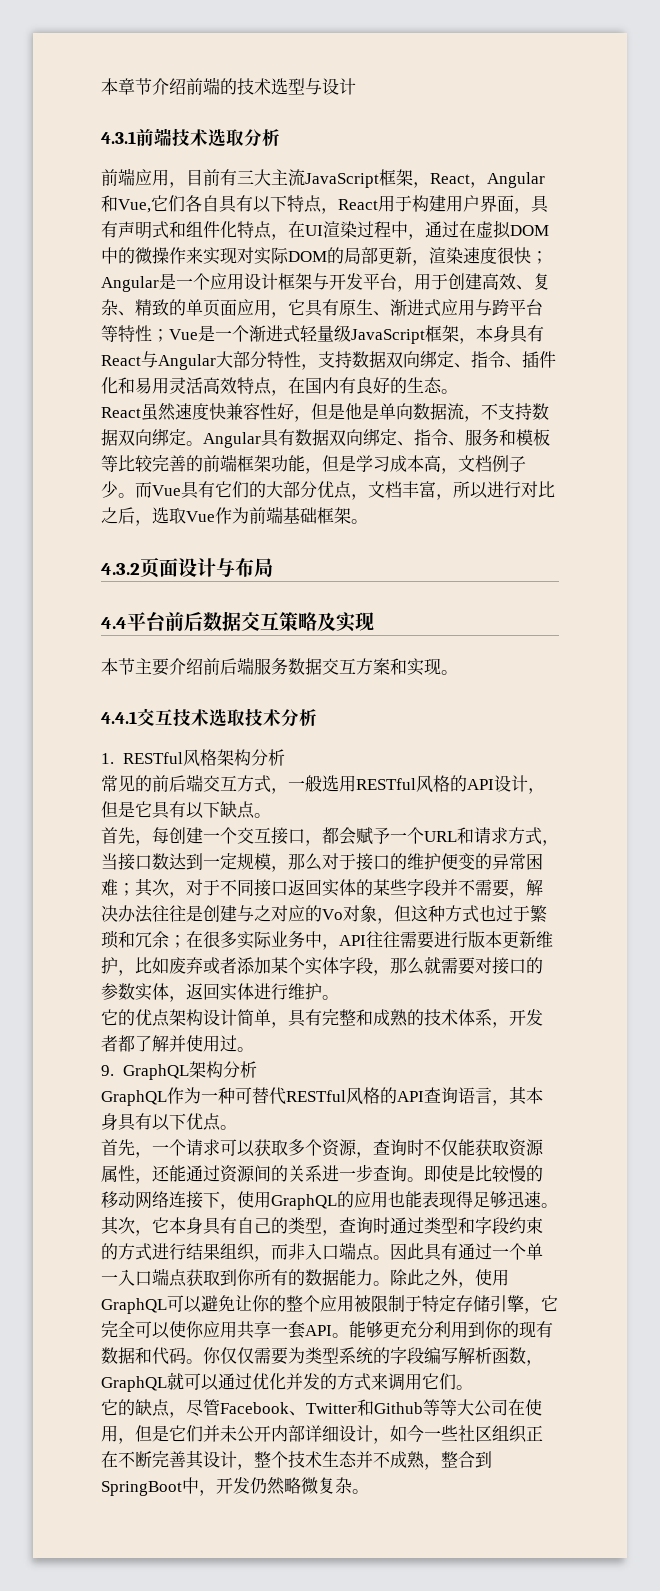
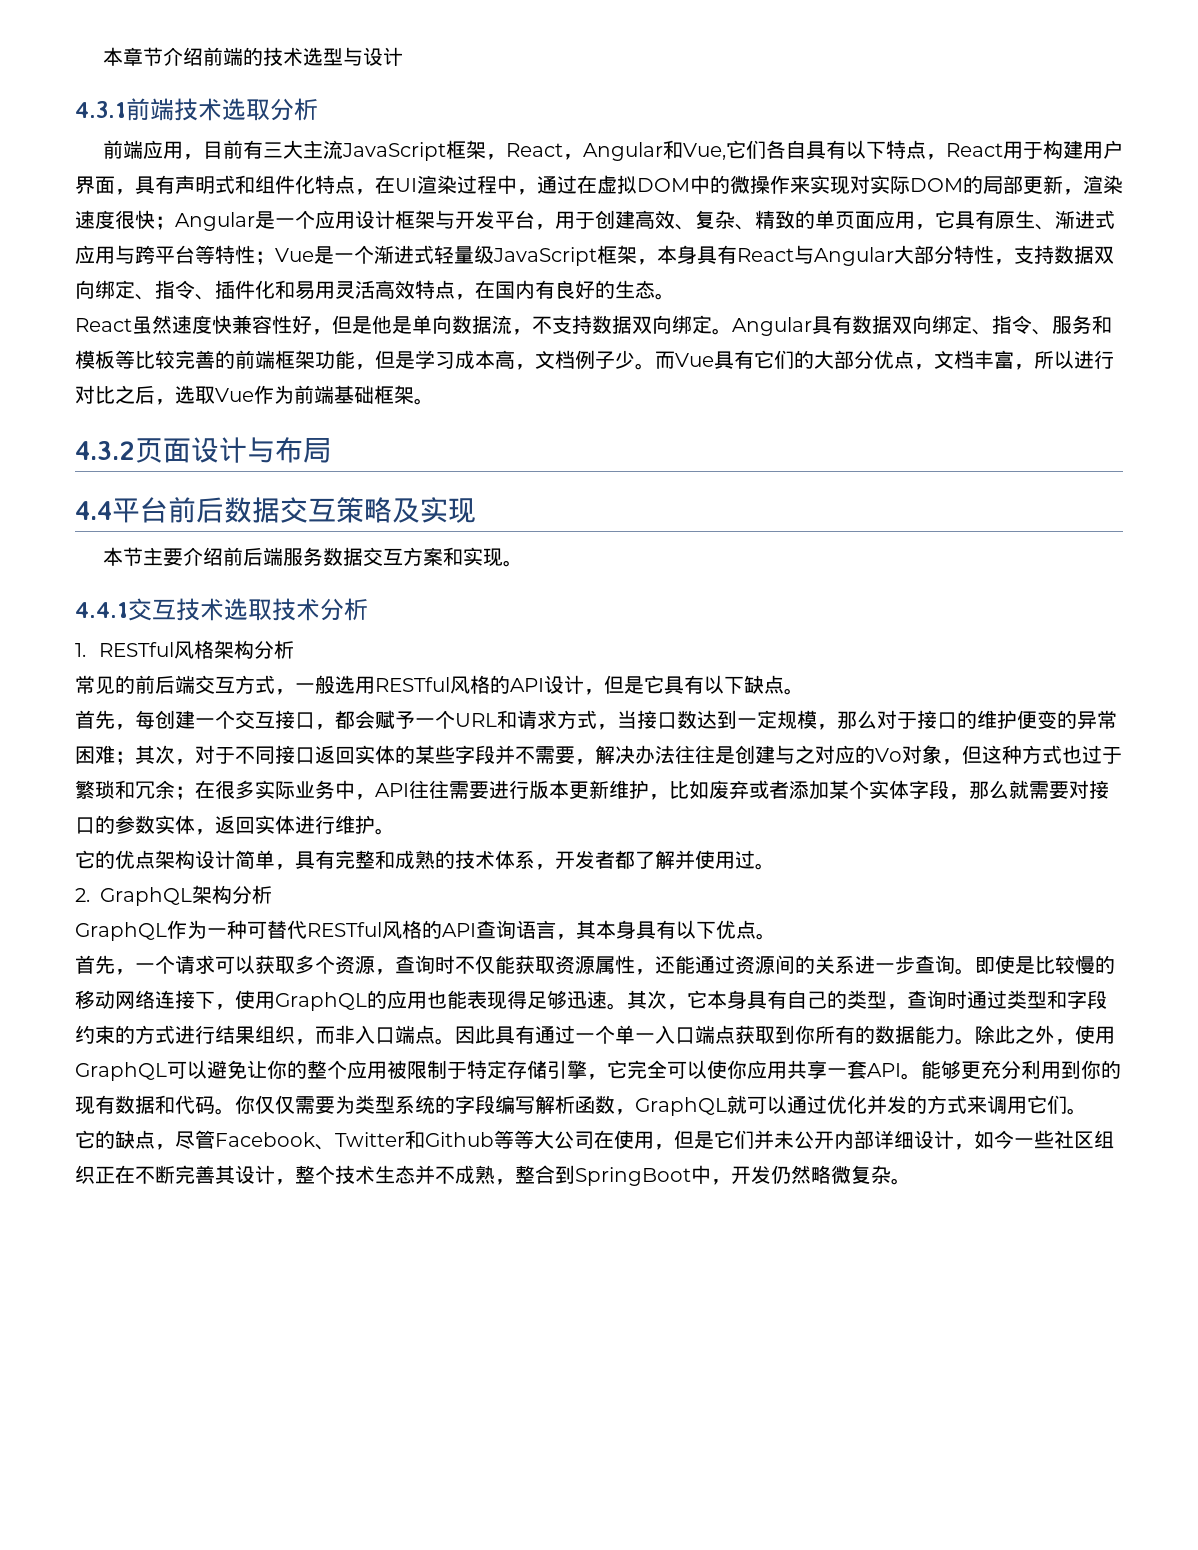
[101,1065,114,1076] 9. -> [75,888,90,902] 2.

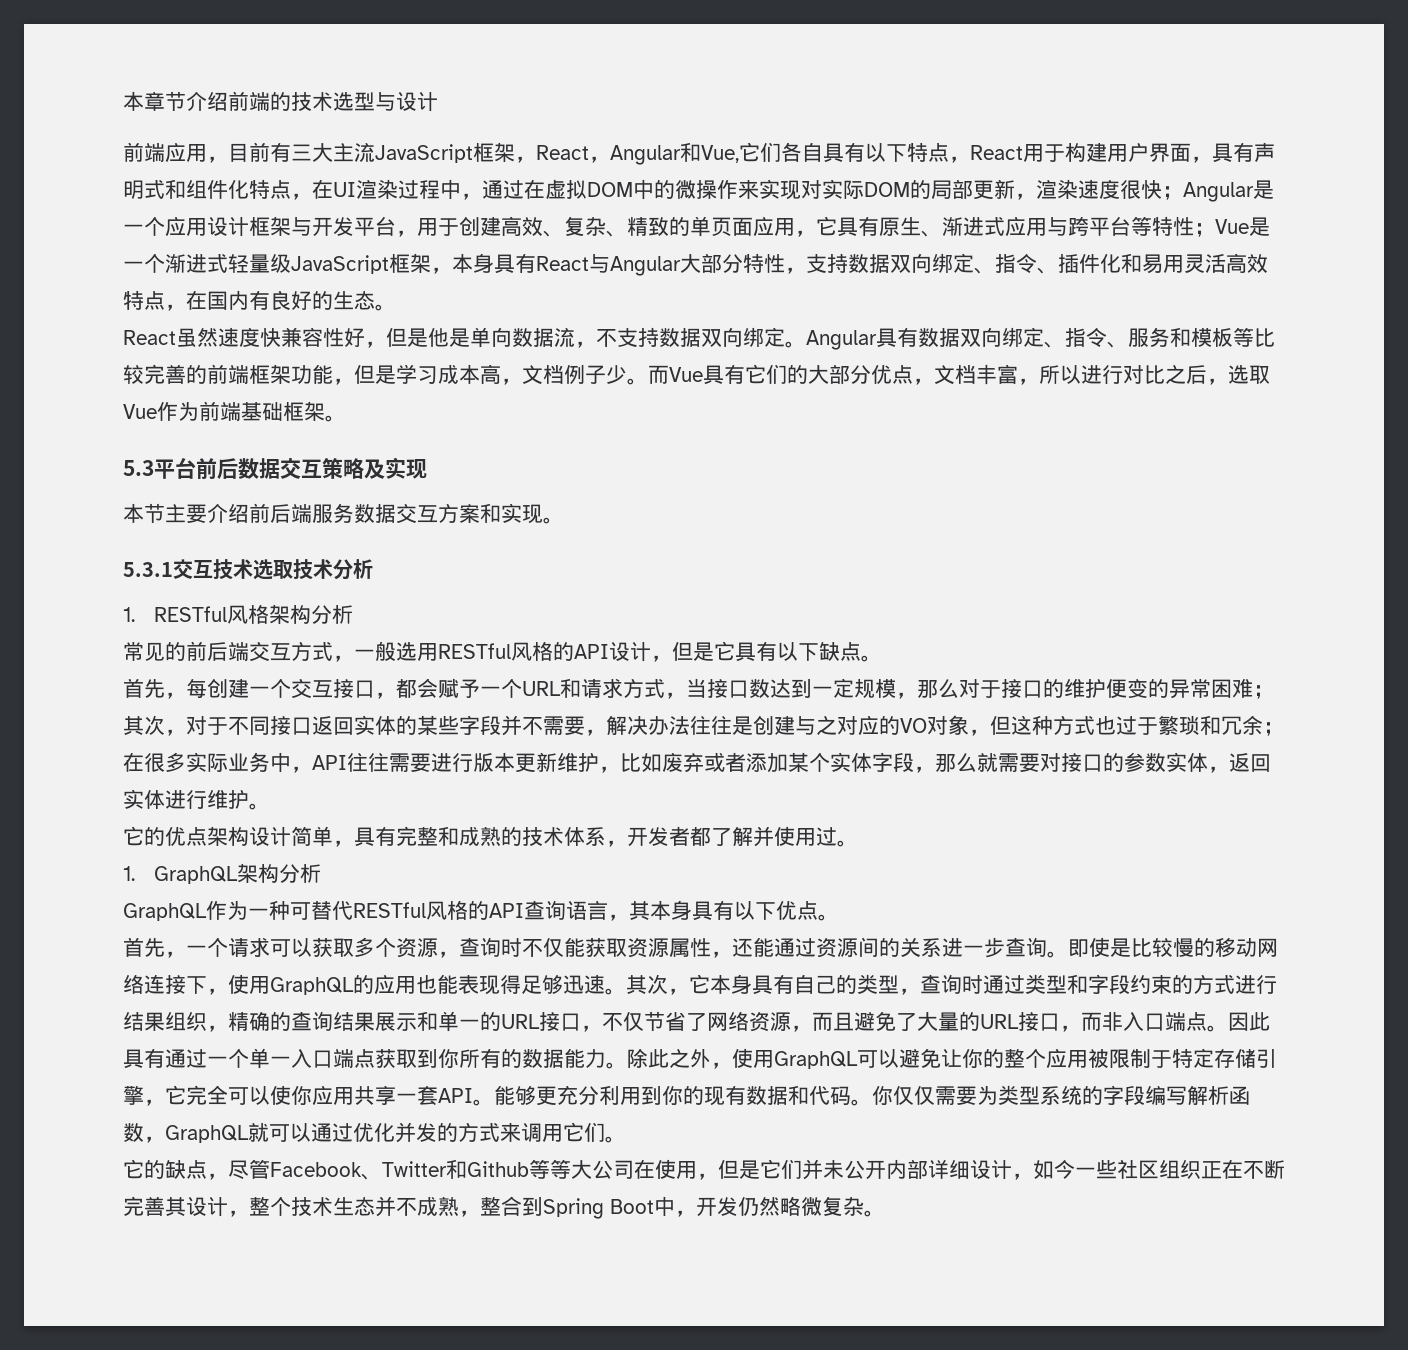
[75,98,318,121] // 4.3.1前端技术选取分析 -> (438, 102) none
[75,437,331,463] [75,501,112,520] 4.3.2页面设计与布局 // 4.4 -> [123,460,154,476] 5.3
[75,602,128,618] 4.4.1 -> [123,562,173,577] 5.3.1
[875,748,902,762] Vo -> [900,718,927,733] VO
[75,888,90,902] 2. -> [123,866,135,881] 1.
(315, 1042) none -> [228,1011,1081,1032] 精确的查询结果展示和单一的URL接口，不仅节省了网络资源，而且避免了大量的URL接口，
[575,1167,691,1186] SpringBoot -> [543,1198,654,1219] Spring Boot

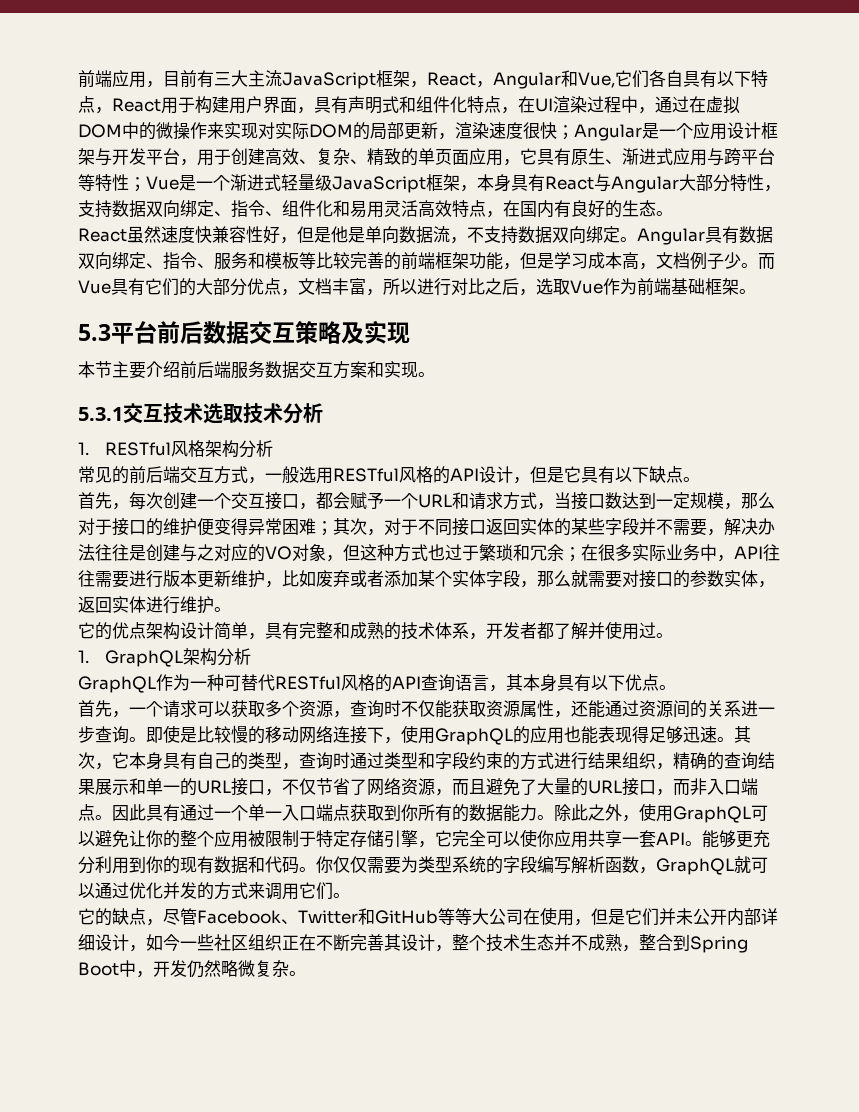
[123,91,438,112] 本章节介绍前端的技术选型与设计 // -> (78, 79) none
[1058,254,1079,273] 插 -> [282,200,299,217] 组
(207, 688) none -> [146,492,163,509] 次
[1148,679,1169,698] 的 -> [231,518,248,535] 得
[467,1161,529,1177] Github -> [375,910,438,924] GitHub

